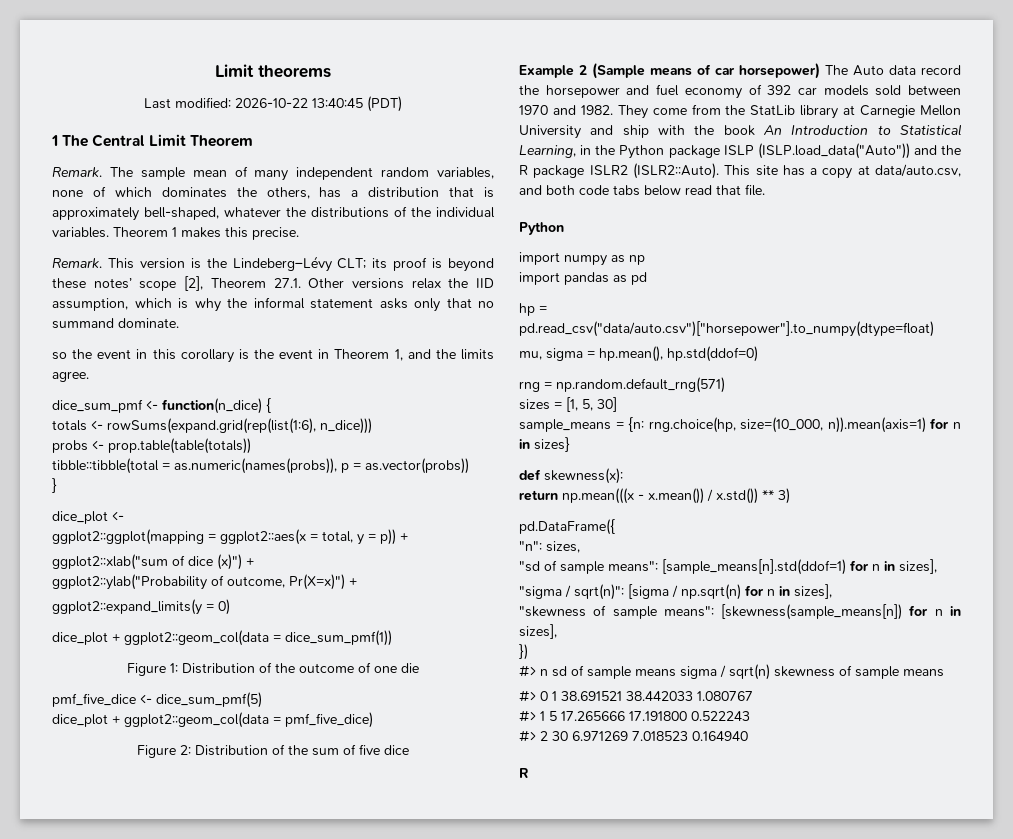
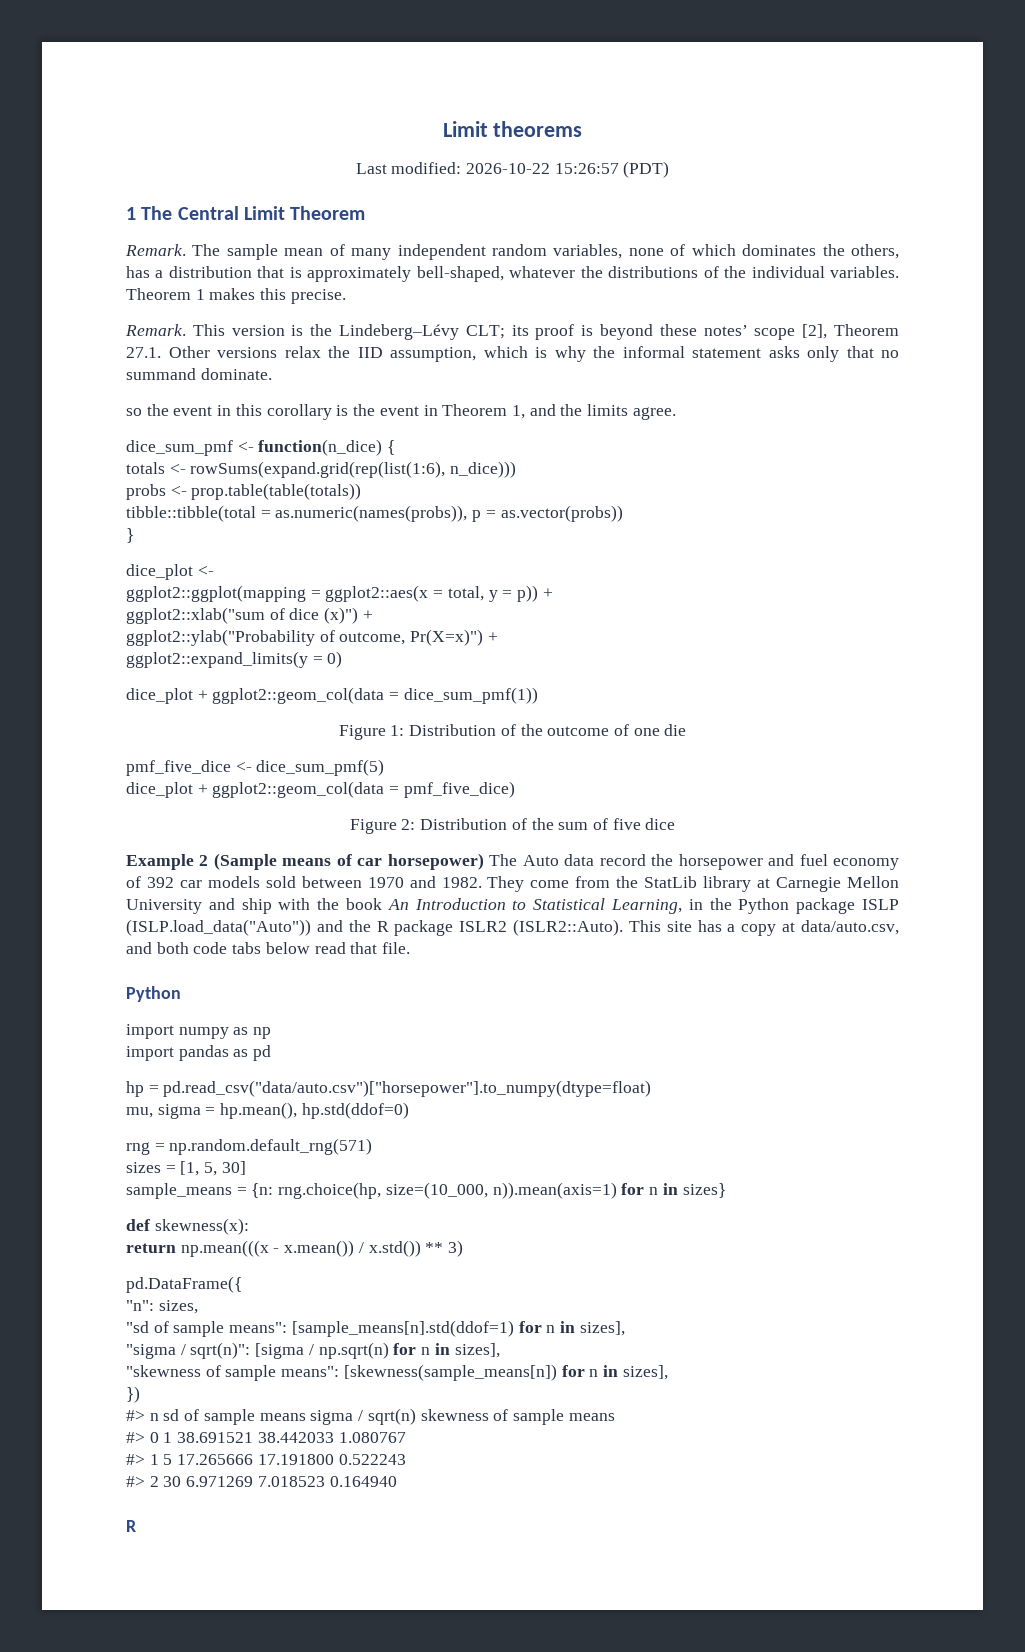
[312,98,363,108] 13:40:45 -> [554,163,619,174] 15:26:57

